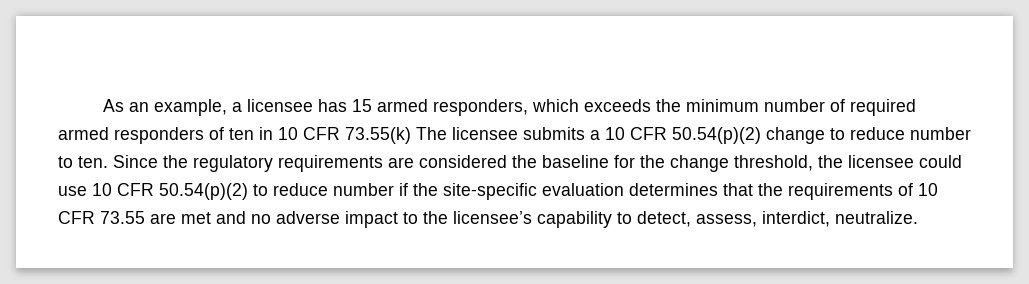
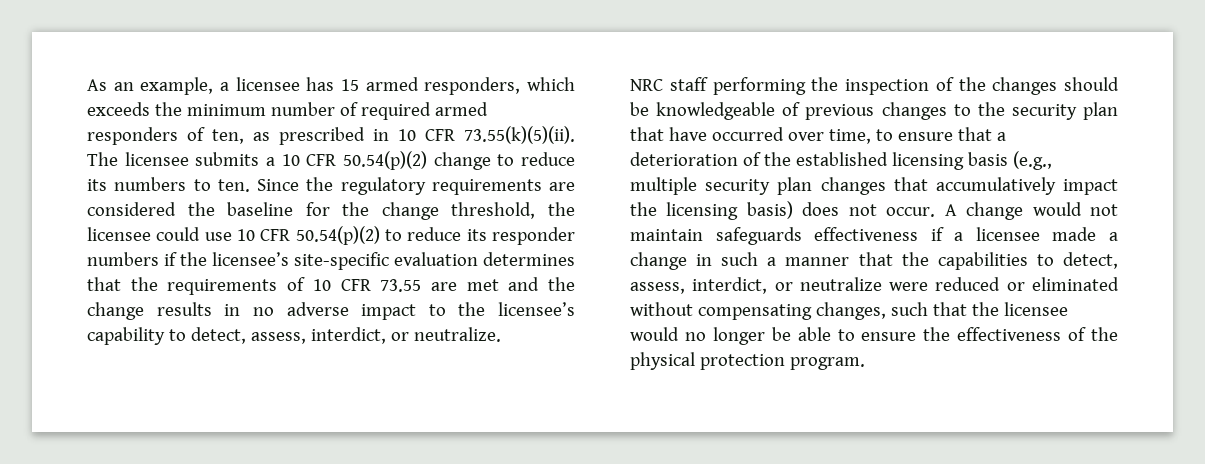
[229,128,254,140] ten -> [212,127,365,145] ten, as prescribed
[345,127,411,144] 73.55(k) -> [464,126,575,144] 73.55(k)(5)(ii).
[910,127,971,140] number -> [87,177,187,191] its numbers
[333,183,394,196] number -> [466,227,575,245] [87,252,159,266] its responder numbers
(438, 189) none -> [212,252,289,266] licensee’s
(246, 217) none -> [548,277,575,291] [87,302,241,320] the change results in
(830, 219) none -> [390,332,409,341] or
(918, 217) none -> [630,77,1119,95] [630,102,1118,120] [630,127,1006,144] [630,151,1052,170] [630,177,1118,195] [630,201,1118,220] [630,227,1118,245] [630,252,1118,270] [630,277,1119,294] [630,302,1068,320] [630,327,1118,345] [630,352,865,370] // NRC staff performing the inspection of the changes should be knowledgeable of previous changes to the security plan that have occurred over time, to ensure that a deterioration of the established licensing basis (e.g., multiple security plan changes that accumulatively impact the licensing basis) does not occur. A change would not maintain safeguards effectiveness if a licensee made a change in such a manner that the capabilities to detect, assess, interdict, or neutralize were reduced or eliminated without compensating changes, such that the licensee would no longer be able to ensure the effectiveness of the physical protection program.

